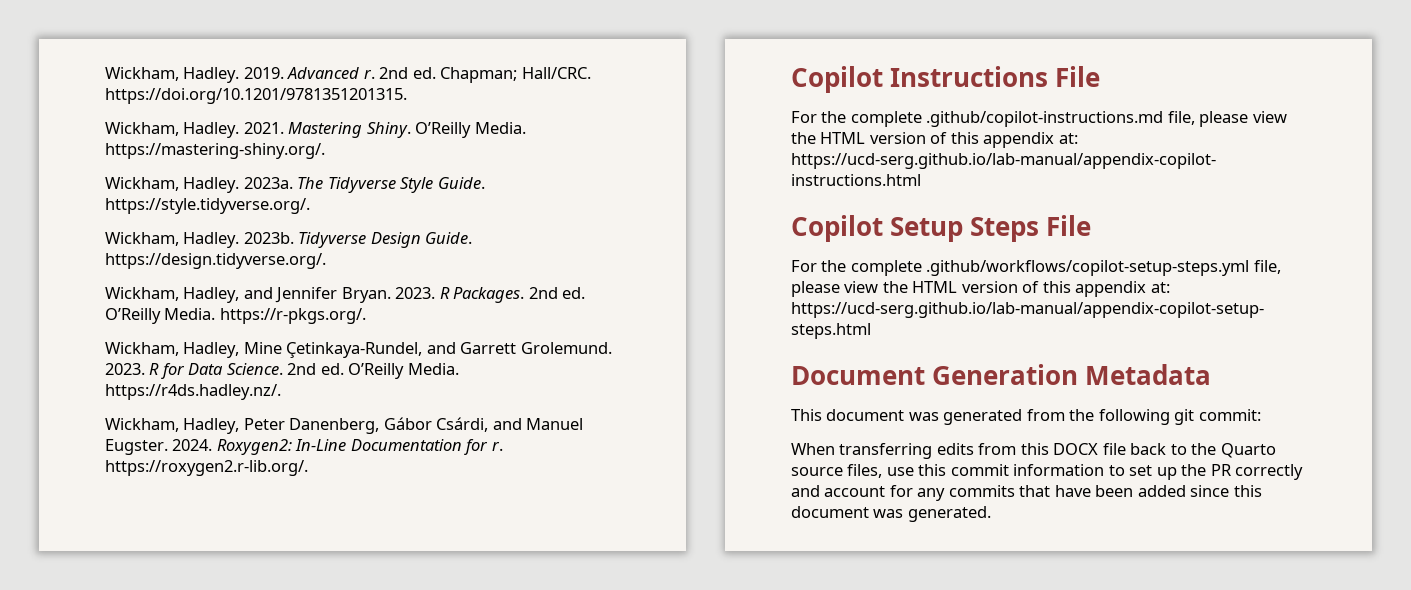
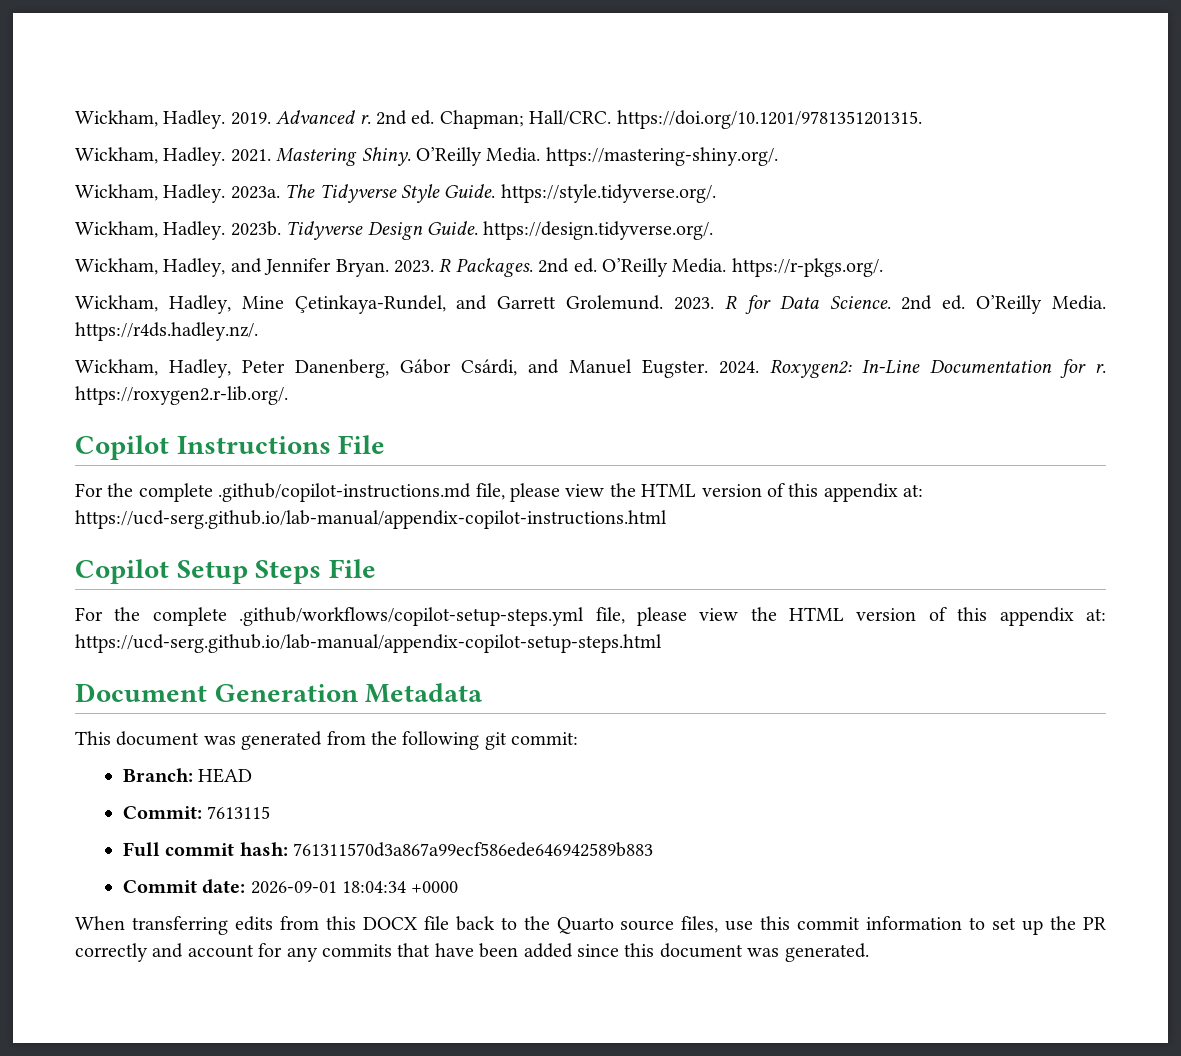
(1261, 415) none -> [122,768,253,783] [122,806,271,819] [122,842,654,857] [122,879,459,894] // Branch: HEAD // Commit: 7613115 // Full commit hash: 761311570d3a867a99ecf586ede646942589b883 // Commit date: 2026-09-01 18:04:34 +0000

